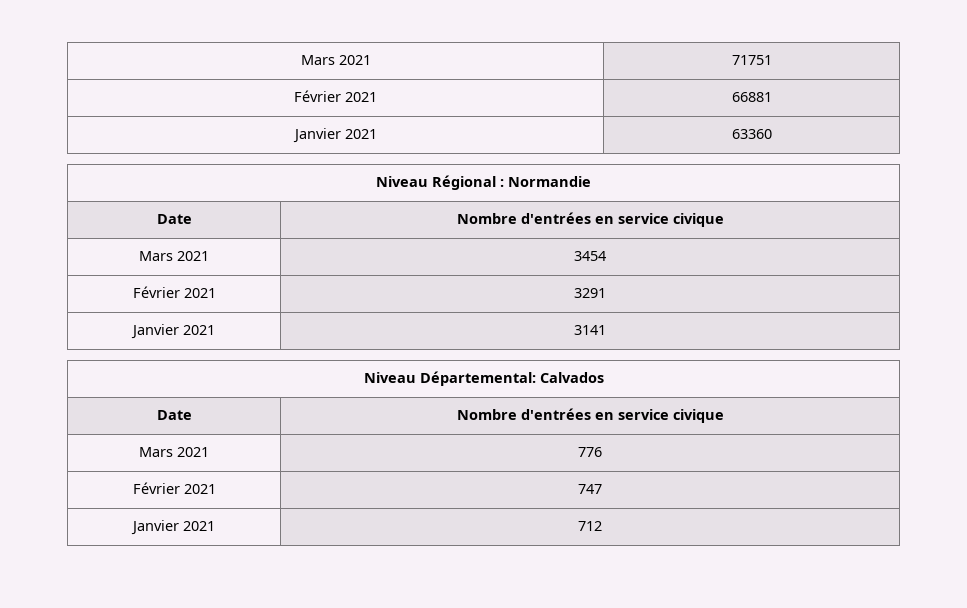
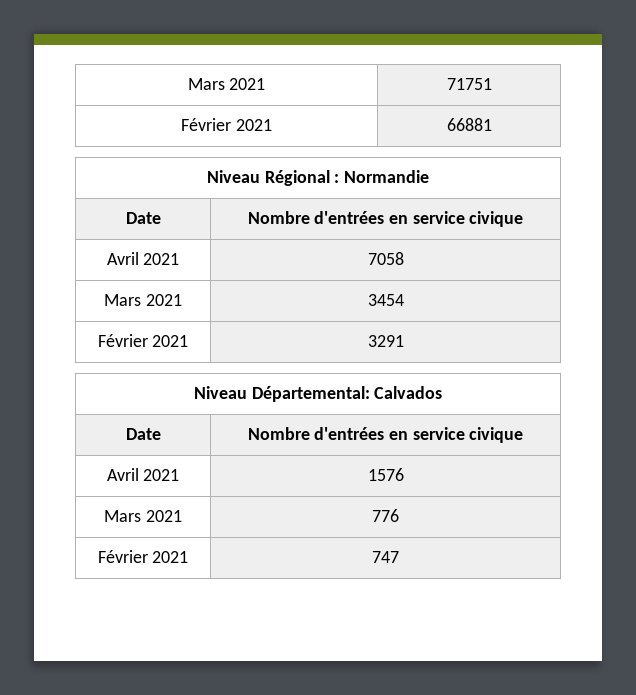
[292,128,377,143] [731,129,772,139] // Janvier 2021 | 63360 -> (492, 124) none
(724, 220) none -> [106,252,180,265] [367,252,404,265] // Avril 2021 | 7058
[131,324,215,339] [574,325,606,335] // Janvier 2021 | 3141 -> (404, 341) none
(724, 416) none -> [106,468,180,481] [367,468,404,481] // Avril 2021 | 1576
[131,520,215,535] [578,521,602,531] // Janvier 2021 | 712 -> (399, 557) none

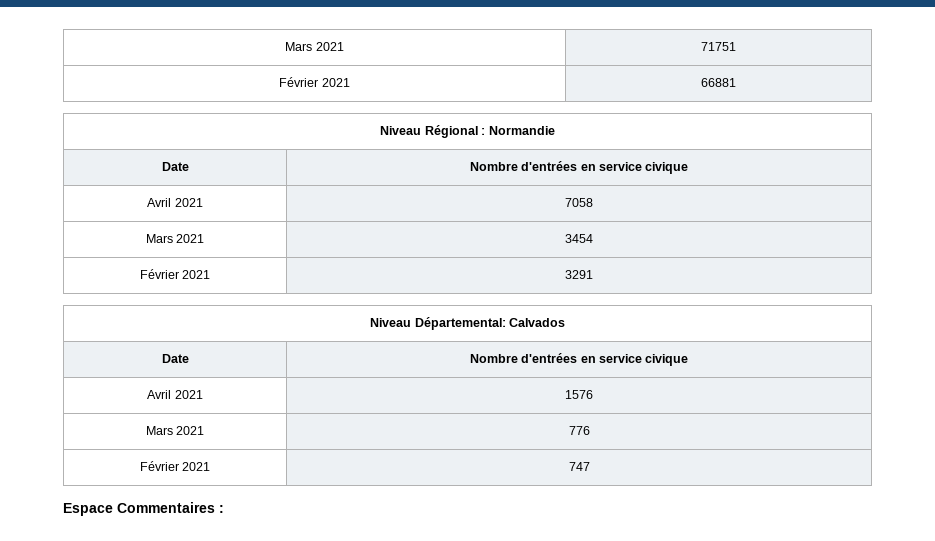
(399, 557) none -> [63,502,224,516] // Espace Commentaires :

